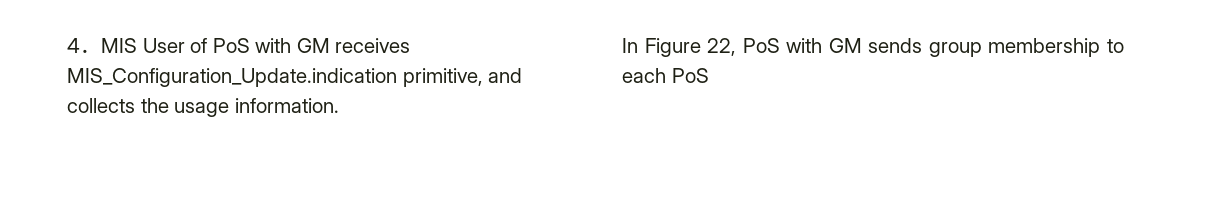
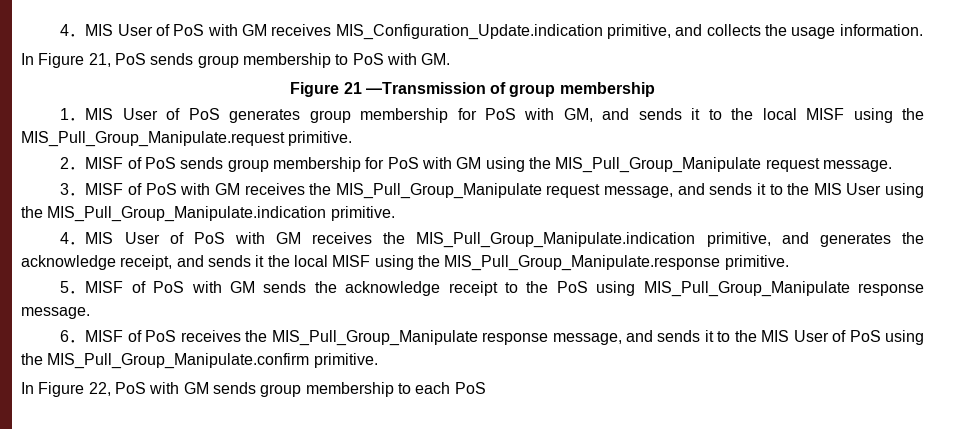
(339, 105) none -> [21,53,451,68] [290,82,655,97] [60,108,925,123] [21,131,353,147] [60,157,892,173] [60,183,924,199] [21,206,395,222] [60,232,925,248] [21,255,789,271] [60,281,924,297] [21,307,90,319] [60,330,925,346] [21,353,378,369] // In Figure 21, PoS sends group membership to PoS with GM. // Figure 21 —Transmission of group membership // 1．MIS User of PoS generates group membership for PoS with GM, and sends it to the local MISF using the MIS_Pull_Group_Manipulate.request primitive. // 2．MISF of PoS sends group membership for PoS with GM using the MIS_Pull_Group_Manipulate request message. // 3．MISF of PoS with GM receives the MIS_Pull_Group_Manipulate request message, and sends it to the MIS User using the MIS_Pull_Group_Manipulate.indication primitive. // 4．MIS User of PoS with GM receives the MIS_Pull_Group_Manipulate.indication primitive, and generates the acknowledge receipt, and sends it the local MISF using the MIS_Pull_Group_Manipulate.response primitive. // 5．MISF of PoS with GM sends the acknowledge receipt to the PoS using MIS_Pull_Group_Manipulate response message. // 6．MISF of PoS receives the MIS_Pull_Group_Manipulate response message, and sends it to the MIS User of PoS using the MIS_Pull_Group_Manipulate.confirm primitive.

